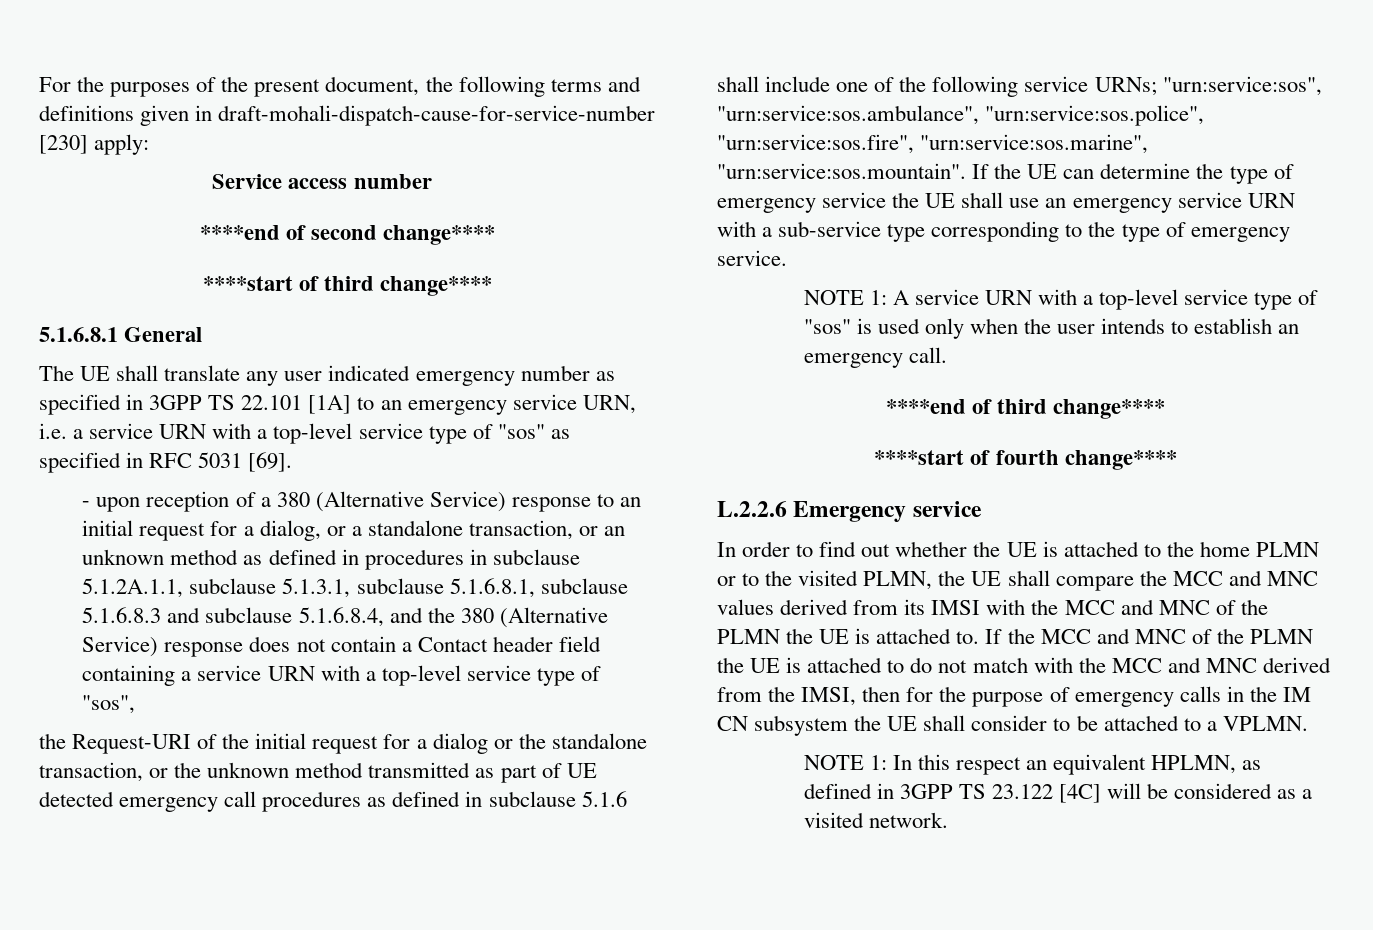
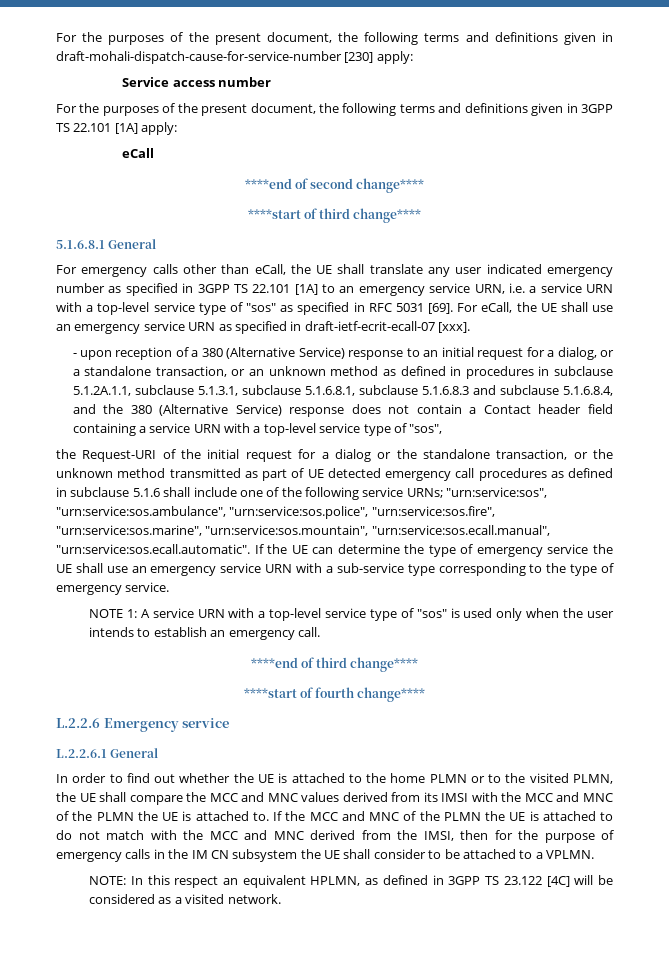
(432, 181) none -> [56,103,614,116] [56,122,178,135] [122,148,155,158] // For the purposes of the present document, the following terms and definitions given in 3GPP TS 22.101 [1A] apply: // eCall
[39,365,74,381] The -> [56,264,311,277] For emergency calls other than eCall, the
(293, 462) none -> [457,302,614,313] [56,321,470,334] For eCall, the UE shall use an emergency service URN as specified in draft-ietf-ecrit-ecall-07 [xxx].
[717,163,966,179] "urn:service:sos.mountain". -> [205,525,550,536] [56,544,250,554] "urn:service:sos.mountain", "urn:service:sos.ecall.manual", "urn:service:sos.ecall.automatic".
(982, 509) none -> [56,748,159,758] // L.2.2.6.1 General
[803,755,887,770] NOTE 1: -> [89,876,127,885] NOTE:

